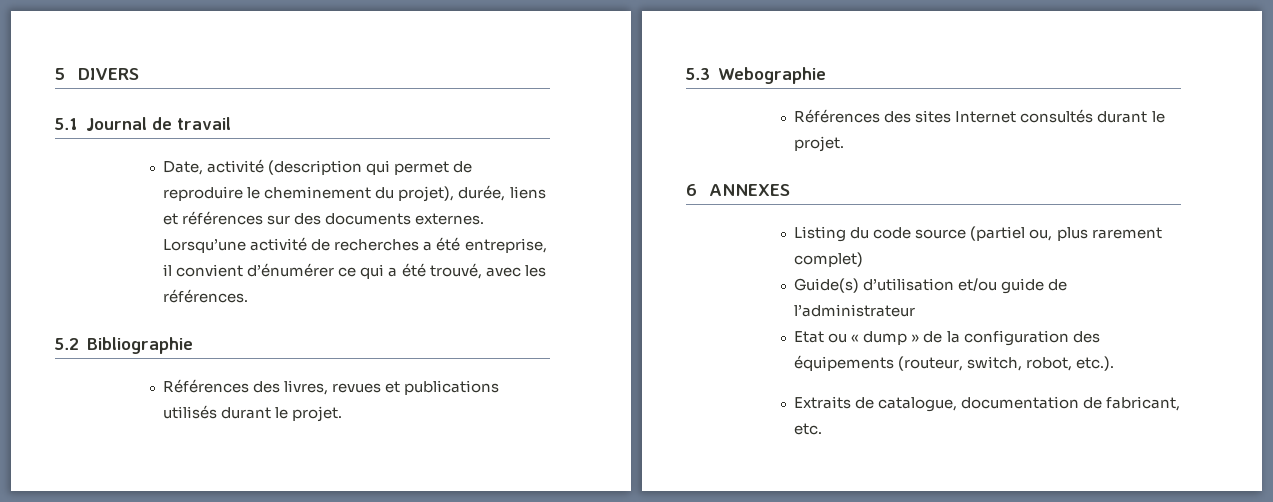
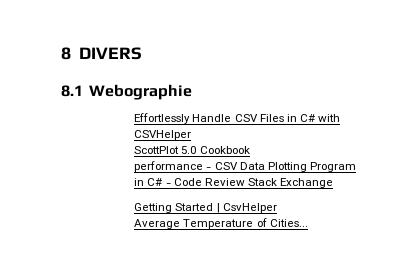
[55,68,65,80] 5 -> [61,47,71,60] 8
[55,117,231,131] [163,159,473,175] [163,185,546,202] [163,211,485,225] [163,237,547,253] [163,263,546,279] [163,289,249,303] [55,337,193,354] [163,379,500,395] [163,405,343,422] [686,67,827,84] [794,109,1165,123] [794,136,845,152] [686,184,790,196] [794,226,1162,242] [794,252,864,267] [794,278,1068,294] [794,304,916,317] [794,330,1100,346] [794,355,1115,371] [794,396,1181,412] [794,423,823,435] 5.1 Journal de travail // Date, activité (description qui permet de reproduire le cheminement du projet), durée, liens et références sur des documents externes. Lorsqu’une activité de recherches a été entreprise, il convient d’énumérer ce qui a été trouvé, avec les références. // 5.2 Bibliographie // Références des livres, revues et publications utilisés durant le projet. // 5.3 Webographie // Références des sites Internet consultés durant le projet. // 6 ANNEXES // Listing du code source (partiel ou, plus rarement complet) // Guide(s) d’utilisation et/ou guide de l’administrateur // Etat ou « dump » de la configuration des équipements (routeur, switch, robot, etc.). // Extraits de catalogue, documentation de fabricant, etc. -> [61,84,192,100] [134,113,340,124] [134,130,192,140] [134,146,250,154] [134,161,356,172] [134,178,333,188] [134,203,277,213] [134,218,308,229] 8.1 Webographie // Effortlessly Handle CSV Files in C# with CSVHelper // ScottPlot 5.0 Cookbook // performance - CSV Data Plotting Program in C# - Code Review Stack Exchange // Getting Started | CsvHelper // Average Temperature of Cities...

